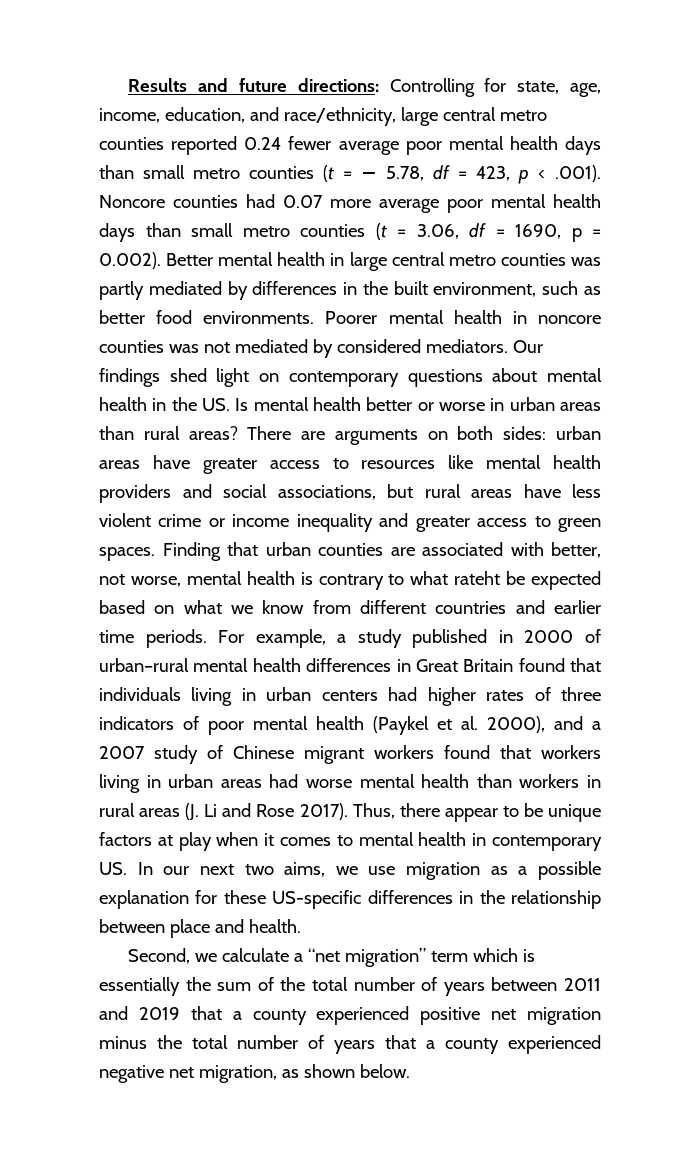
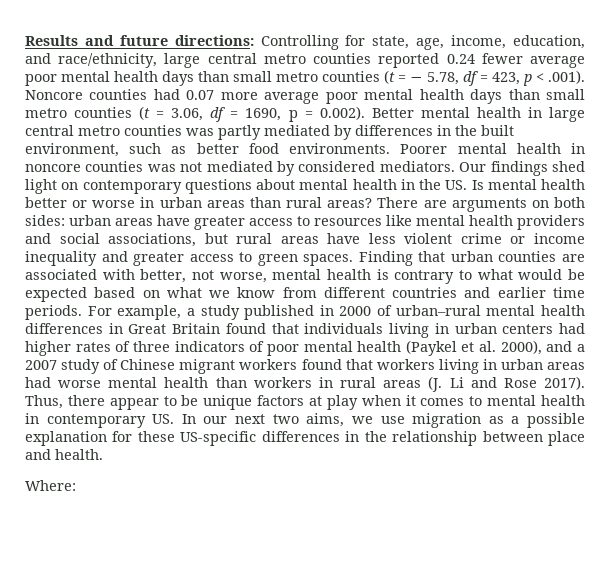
[454,571,501,585] rateht -> [518,269,563,280] would
[128,948,536,967] [99,977,601,996] [99,1006,601,1025] [99,1035,601,1054] [99,1064,410,1083] Second, we calculate a “net migration” term which is essentially the sum of the total number of years between 2011 and 2019 that a county experienced positive net migration minus the total number of years that a county experienced negative net migration, as shown below. -> [25,480,76,491] Where:

